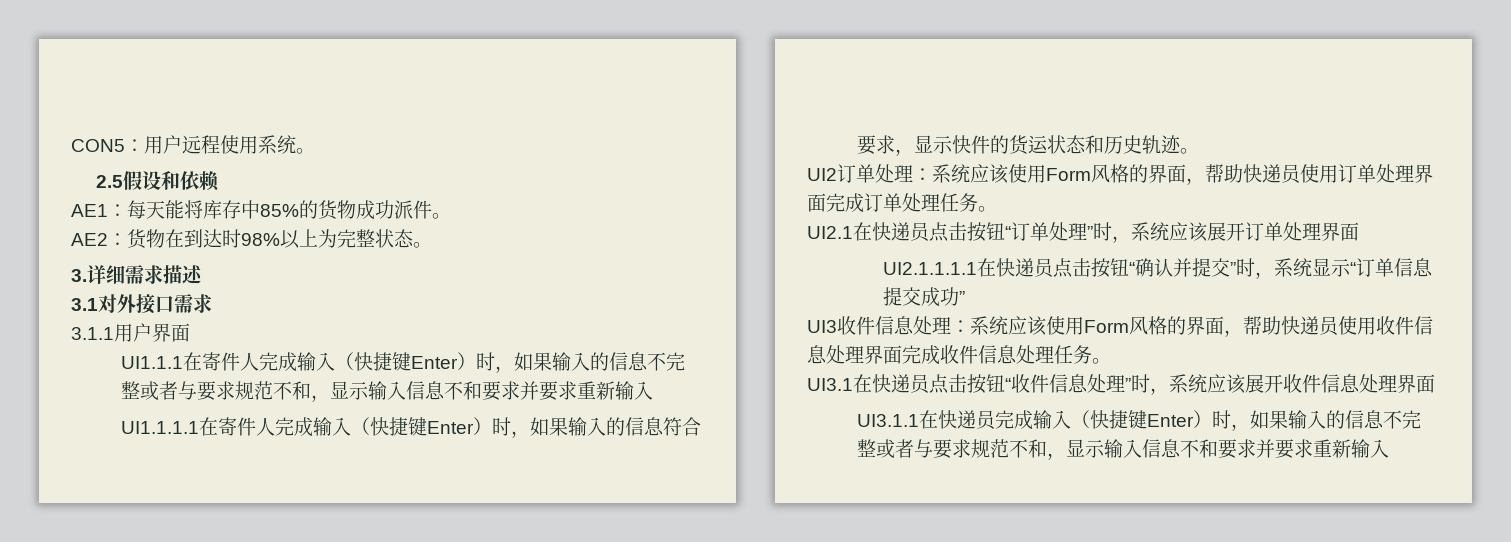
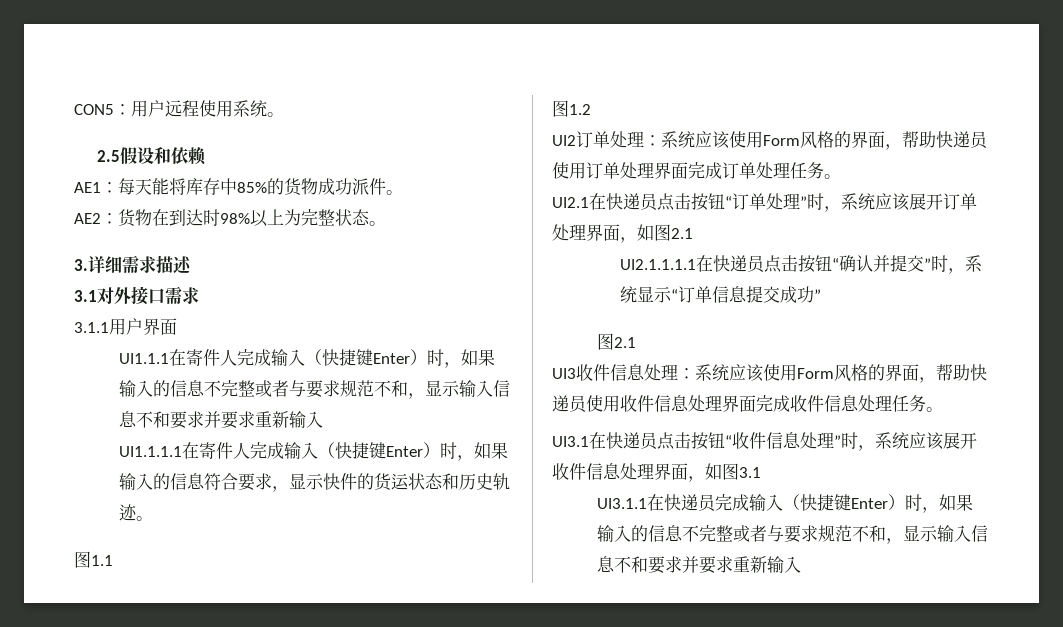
(1200, 151) none -> [74,551,113,568] [552,100,591,117] // 图1.1 // 图1.2
(1359, 231) none -> [620,224,693,243] ，如图2.1
(965, 297) none -> [597,333,637,350] // 图2.1
(1435, 383) none -> [688,463,761,482] ，如图3.1

